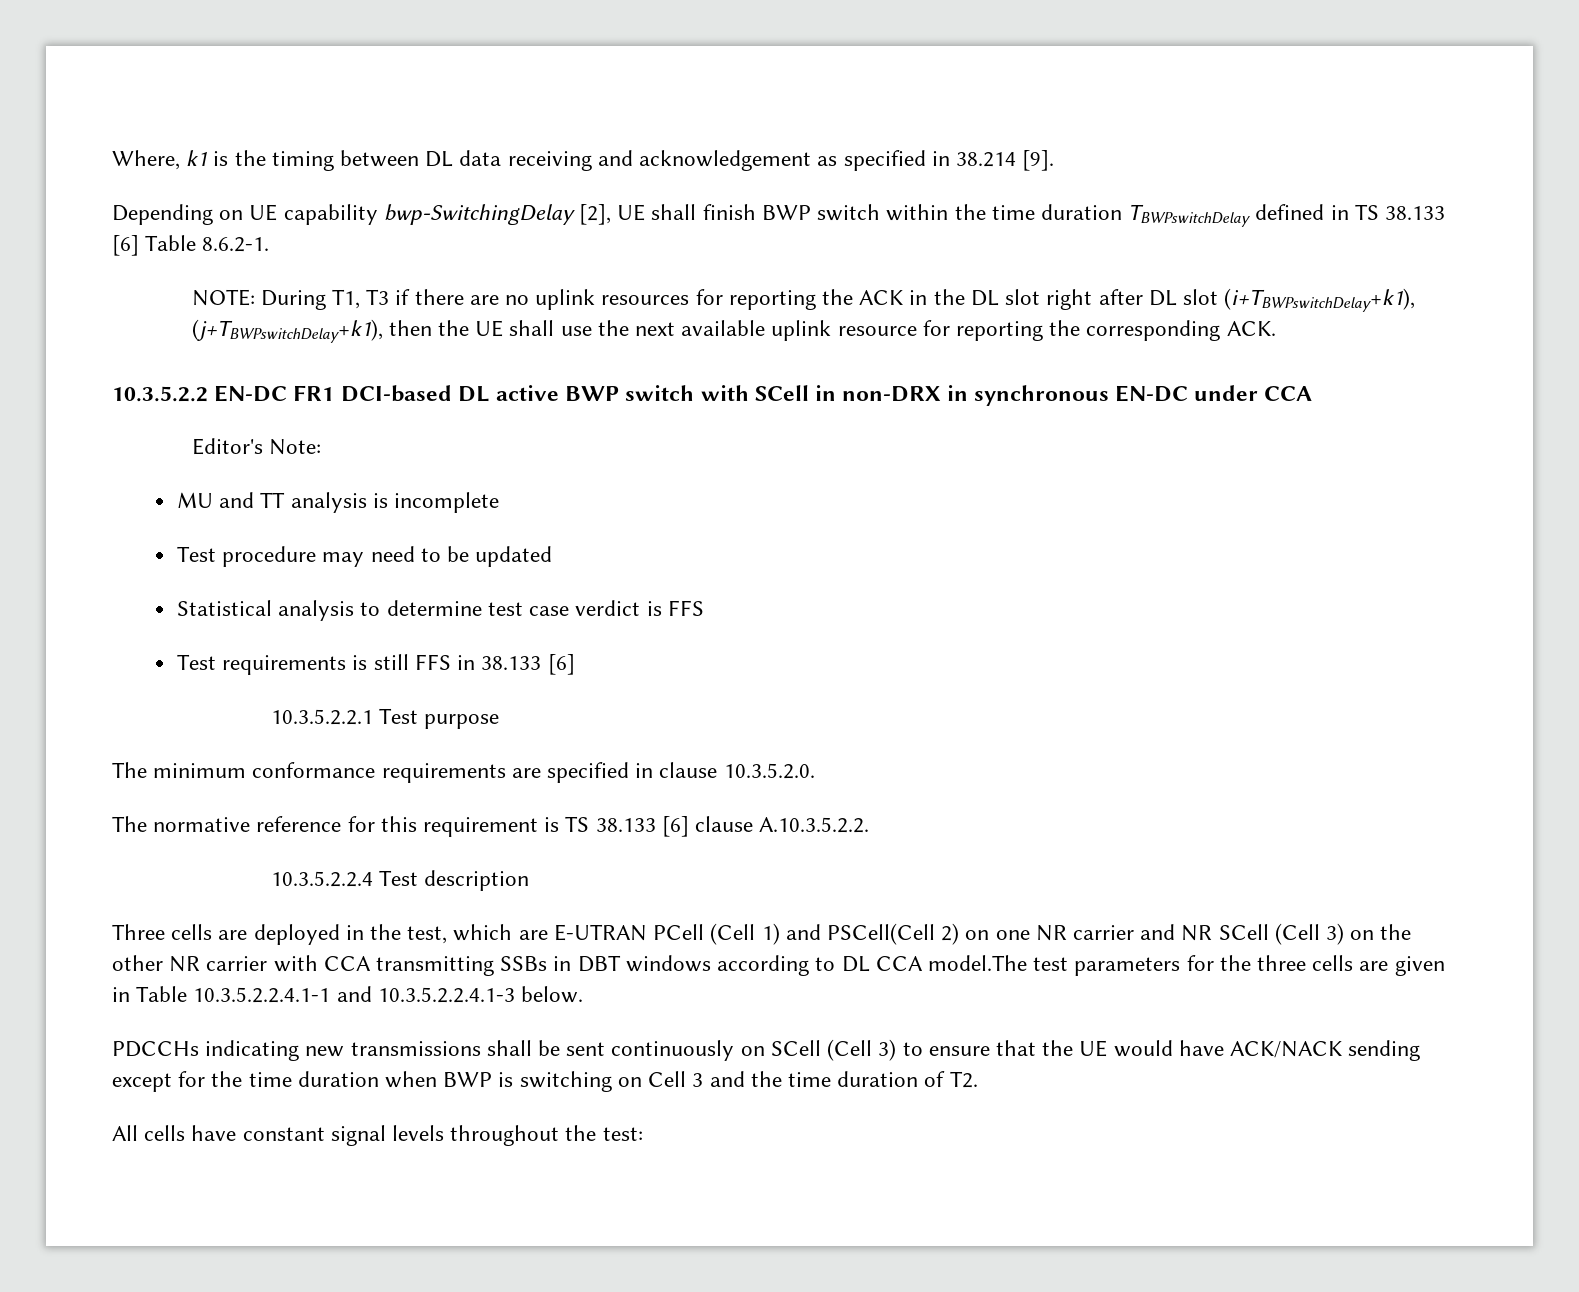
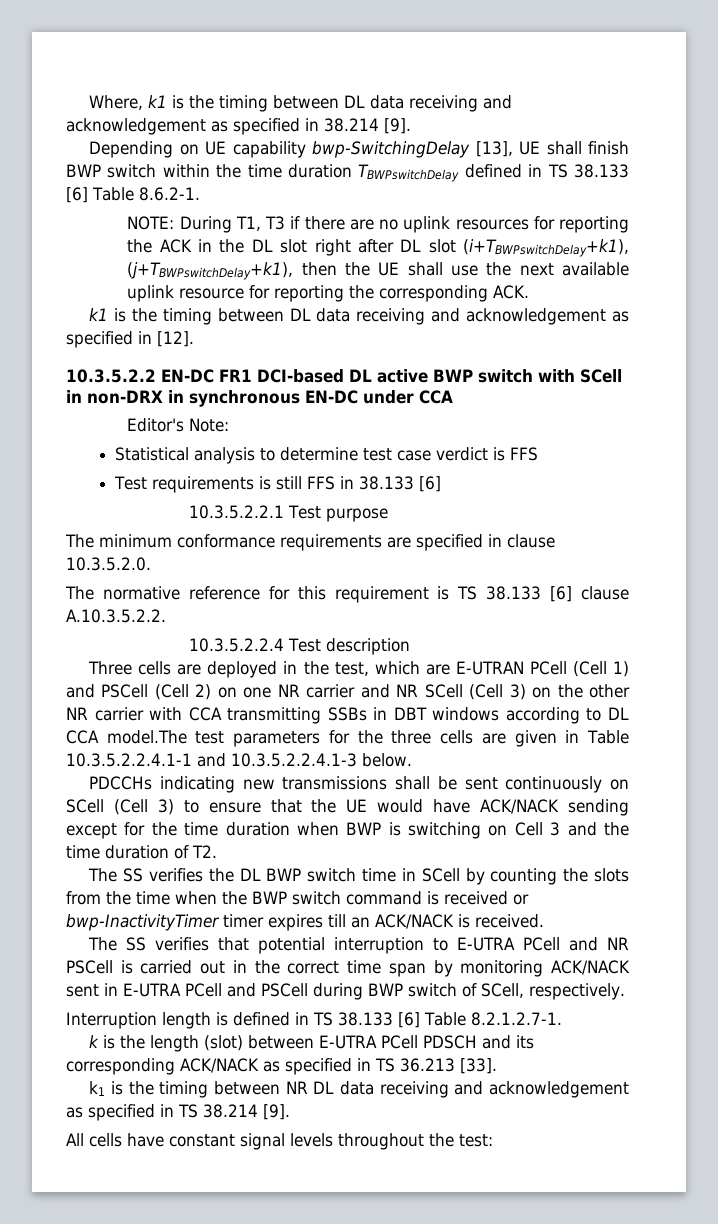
[579,204,612,225] [2], -> [475,141,513,157] [13],
(1276, 328) none -> [89,308,629,325] [66,331,194,348] // k1 is the timing between DL data receiving and acknowledgement as specified in [12].
[177,492,500,513] [177,546,553,567] // MU and TT analysis is incomplete // Test procedure may need to be updated -> (230, 425) none
[826,923,935,945] PSCell(Cell -> [101,684,189,700] PSCell (Cell
(978, 1079) none -> [88,868,630,885] [66,891,529,905] [66,914,544,931] [88,937,629,954] [66,960,630,977] [66,983,625,1000] [66,1012,562,1029] [89,1035,535,1052] [66,1058,497,1075] [89,1081,629,1098] [66,1104,290,1121] // The SS verifies the DL BWP switch time in SCell by counting the slots from the time when the BWP switch command is received or bwp-InactivityTimer timer expires till an ACK/NACK is received. // The SS verifies that potential interruption to E-UTRA PCell and NR PSCell is carried out in the correct time span by monitoring ACK/NACK sent in E-UTRA PCell and PSCell during BWP switch of SCell, respectively. // Interruption length is defined in TS 38.133 [6] Table 8.2.1.2.7-1. // k is the length (slot) between E-UTRA PCell PDSCH and its corresponding ACK/NACK as specified in TS 36.213 [33]. // k1 is the timing between NR DL data receiving and acknowledgement as specified in TS 38.214 [9].

